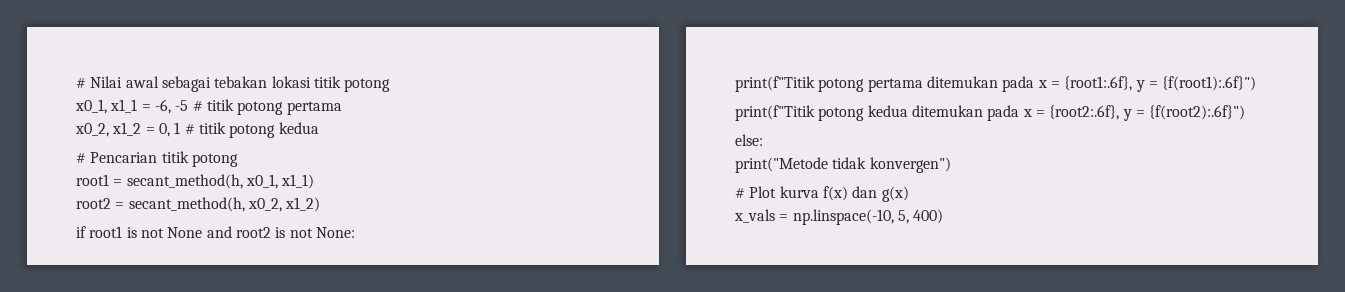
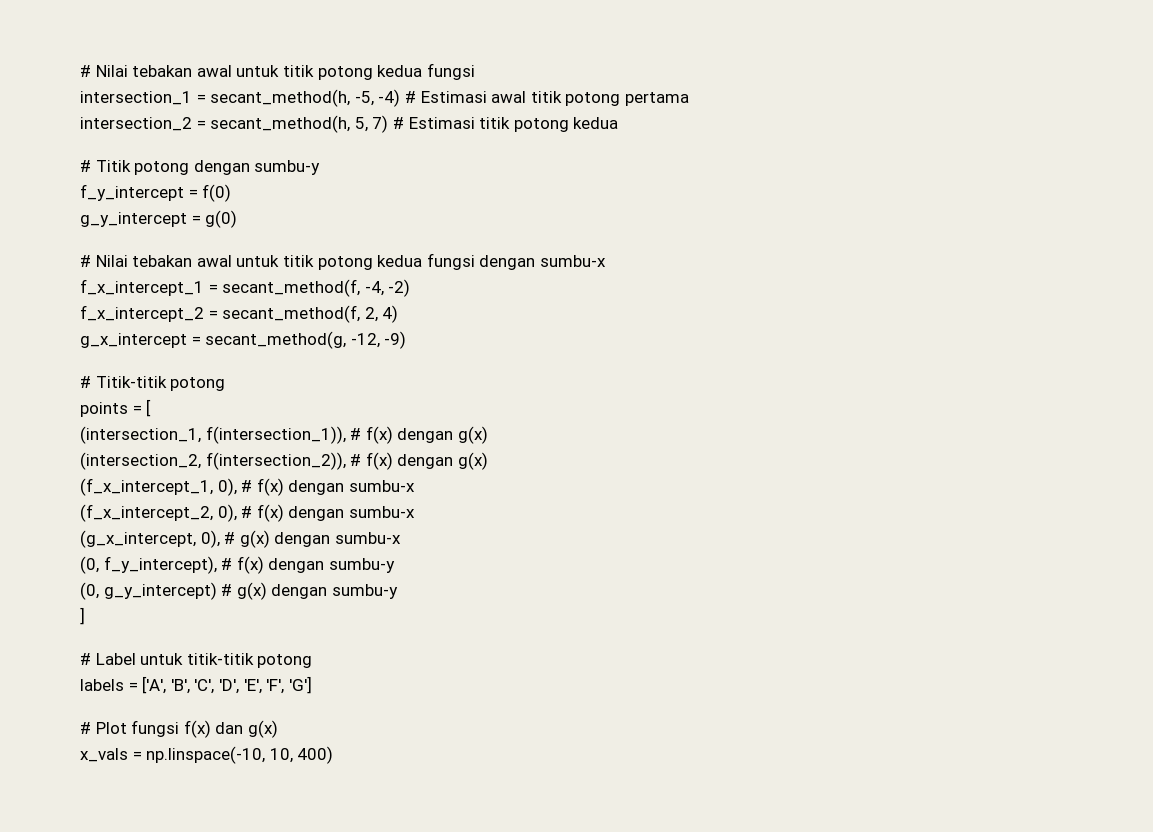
[76,76,391,92] [75,99,342,115] [75,122,319,138] [76,151,238,167] [76,174,315,189] [76,197,321,212] [76,226,355,238] [735,76,1257,92] [735,105,1246,121] [735,134,763,146] [735,157,951,173] # Nilai awal sebagai tebakan lokasi titik potong // x0_1, x1_1 = -6, -5 # titik potong pertama // x0_2, x1_2 = 0, 1 # titik potong kedua // # Pencarian titik potong // root1 = secant_method(h, x0_1, x1_1) // root2 = secant_method(h, x0_2, x1_2) // if root1 is not None and root2 is not None: // print(f"Titik potong pertama ditemukan pada x = {root1:.6f}, y = {f(root1):.6f}") // print(f"Titik potong kedua ditemukan pada x = {root2:.6f}, y = {f(root2):.6f}") // else: // print("Metode tidak konvergen") -> [80,63,475,80] [80,89,689,107] [80,115,619,133] [80,160,321,175] [80,184,232,202] [80,210,238,228] [80,253,606,270] [80,279,411,297] [80,305,399,323] [80,331,407,349] [80,376,226,391] [80,399,152,417] [80,426,488,444] [80,452,488,470] [80,478,415,496] [80,504,415,522] [80,530,401,548] [80,556,395,574] [80,582,398,600] [80,607,85,625] [80,653,313,668] [80,676,312,694] # Nilai tebakan awal untuk titik potong kedua fungsi // intersection_1 = secant_method(h, -5, -4) # Estimasi awal titik potong pertama // intersection_2 = secant_method(h, 5, 7) # Estimasi titik potong kedua // # Titik potong dengan sumbu-y // f_y_intercept = f(0) // g_y_intercept = g(0) // # Nilai tebakan awal untuk titik potong kedua fungsi dengan sumbu-x // f_x_intercept_1 = secant_method(f, -4, -2) // f_x_intercept_2 = secant_method(f, 2, 4) // g_x_intercept = secant_method(g, -12, -9) // # Titik-titik potong // points = [ // (intersection_1, f(intersection_1)), # f(x) dengan g(x) // (intersection_2, f(intersection_2)), # f(x) dengan g(x) // (f_x_intercept_1, 0), # f(x) dengan sumbu-x // (f_x_intercept_2, 0), # f(x) dengan sumbu-x // (g_x_intercept, 0), # g(x) dengan sumbu-x // (0, f_y_intercept), # f(x) dengan sumbu-y // (0, g_y_intercept) # g(x) dengan sumbu-y // ] // # Label untuk titik-titik potong // labels = ['A', 'B', 'C', 'D', 'E', 'F', 'G']
[779,186,819,198] kurva -> [131,720,180,737] fungsi
[897,210,909,224] 5, -> [269,748,293,763] 10,

